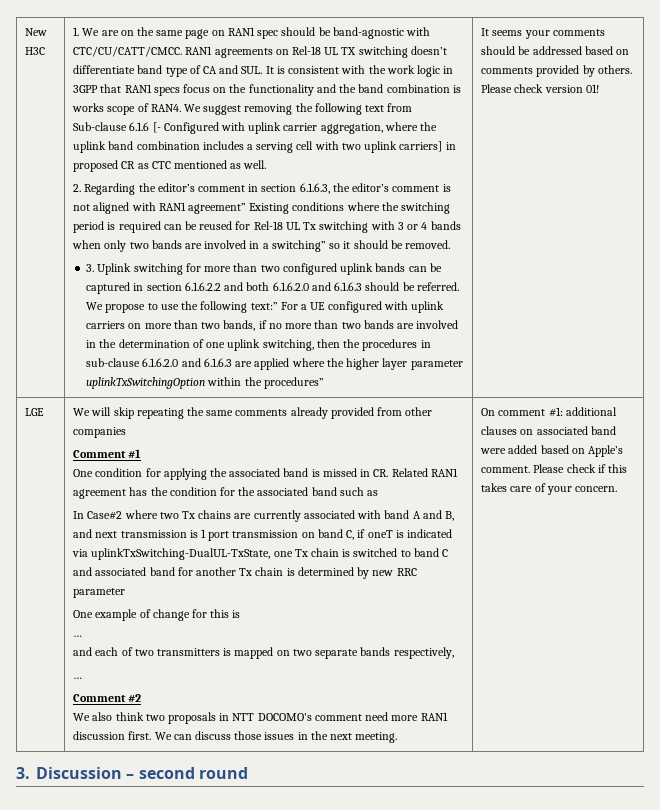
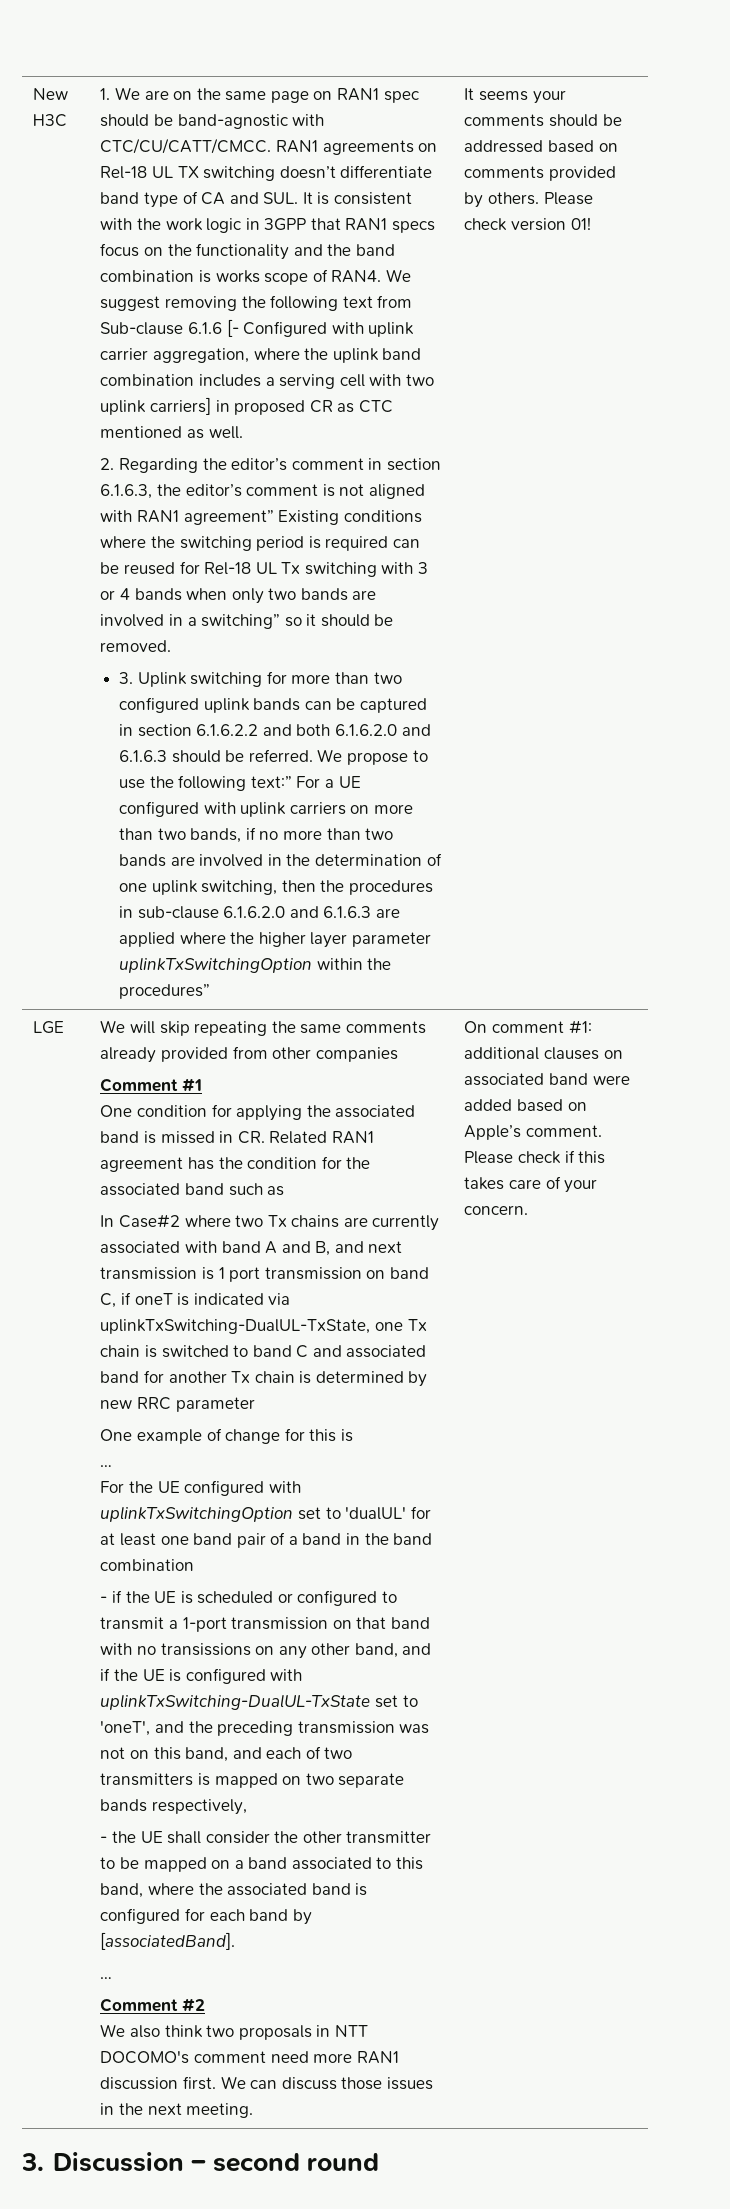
(83, 636) none -> [100,1480,301,1496] [100,1506,431,1522] [100,1532,433,1548] [100,1559,195,1571] [100,1590,398,1606] [100,1617,430,1632] [100,1643,432,1659] [100,1668,303,1684] [100,1694,418,1710] [100,1721,430,1736] [100,1747,229,1762] For the UE configured with uplinkTxSwitchingOption set to 'dualUL' for at least one band pair of a band in the band combination // - if the UE is scheduled or configured to transmit a 1-port transmission on that band with no transissions on any other band, and if the UE is configured with uplinkTxSwitching-DualUL-TxState set to 'oneT', and the preceding transmission was not on this band,
(454, 653) none -> [100,1831,432,1844] [100,1857,424,1872] [100,1883,368,1898] [100,1908,312,1925] [100,1932,236,1950] // - the UE shall consider the other transmitter to be mapped on a band associated to this band, where the associated band is configured for each band by [associatedBand].

